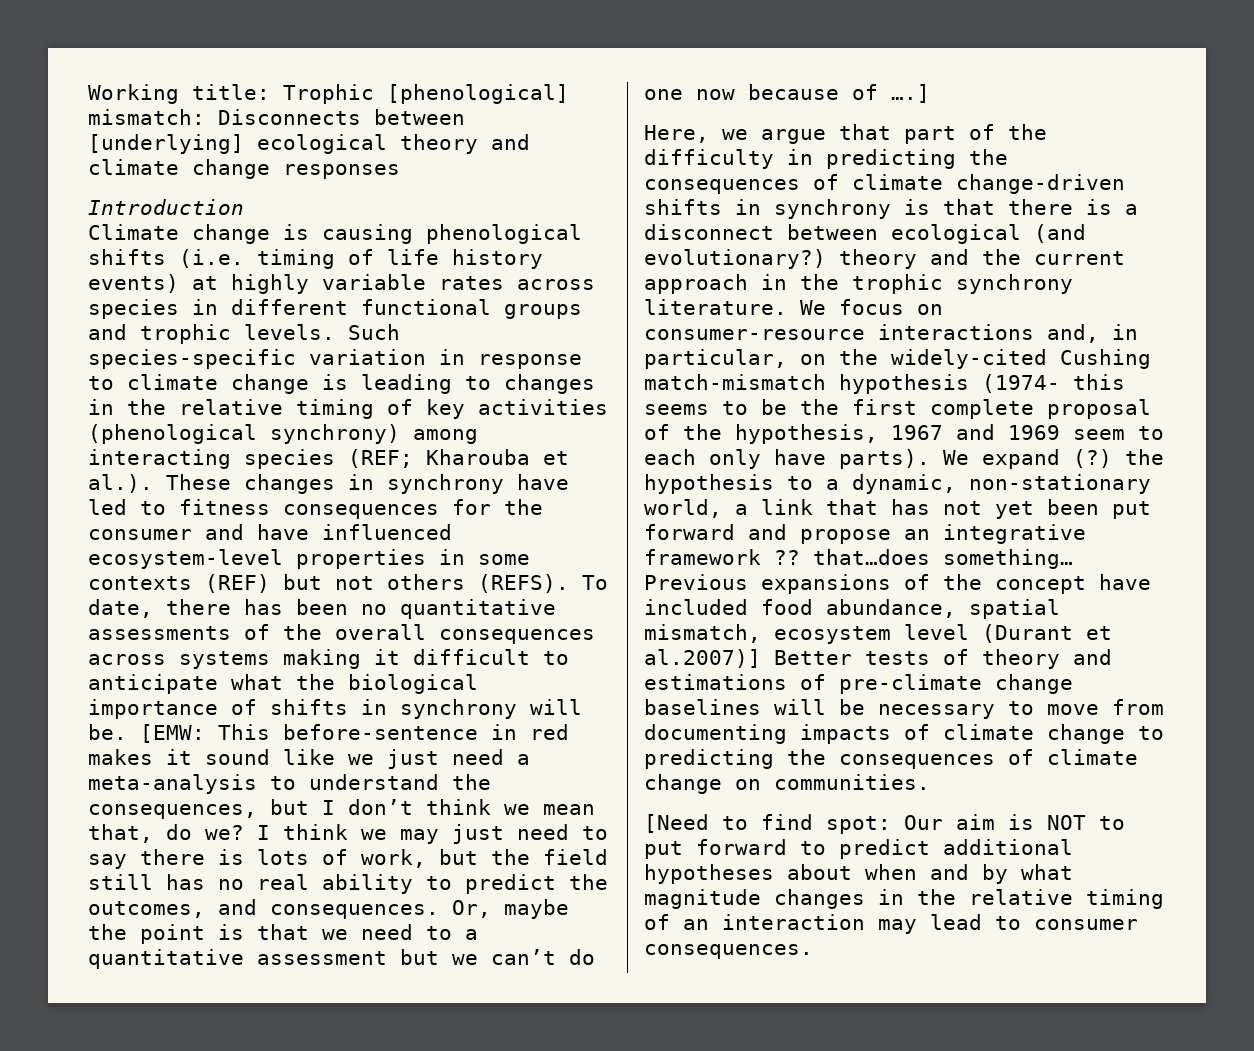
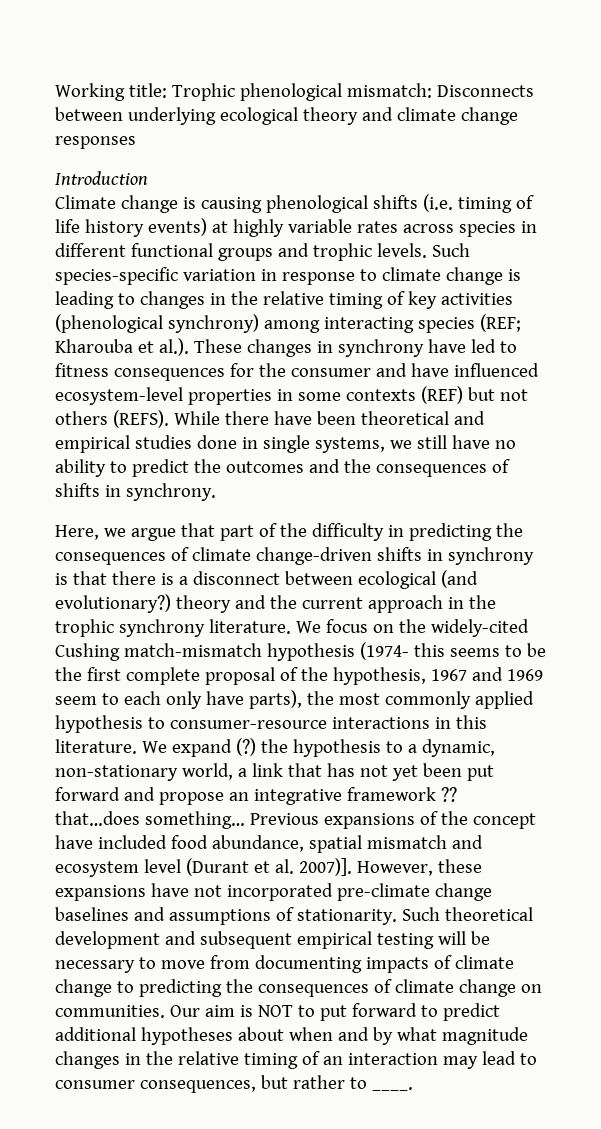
[387,84,569,104] [phenological] -> [239,83,342,101] phenological
[88,134,244,154] [underlying] -> [127,107,216,125] underlying
[582,575,608,590] [88,599,556,619] [88,624,595,644] [88,649,569,669] [88,674,478,694] [88,699,582,719] [88,724,569,743] [88,749,530,769] [88,774,491,794] [88,799,595,819] [88,824,608,844] [88,849,608,869] [88,874,608,894] [88,899,569,919] [88,924,478,944] [88,949,595,969] [644,84,930,103] To date, there has been no quantitative assessments of the overall consequences across systems making it difficult to anticipate what the biological importance of shifts in synchrony will be. [EMW: This before-sentence in red makes it sound like we just need a meta-analysis to understand the consequences, but I don’t think we mean that, do we? I think we may just need to say there is lots of work, but the field still has no real ability to predict the outcomes, and consequences. Or, maybe the point is that we need to a quantitative assessment but we can’t do one now because of ….] -> [173,411,485,425] [55,435,516,453] [55,459,510,477] [55,483,216,501] While there have been theoretical and empirical studies done in single systems, we still have no ability to predict the outcomes and the consequences of shifts in synchrony.
[644,324,1138,343] [644,349,826,369] consumer-resource interactions and, in particular, on -> (394, 628) none
[839,449,930,469] parts). -> [248,690,534,709] [55,715,487,733] [55,739,137,754] parts), the most commonly applied hypothesis to consumer-resource interactions in this literature.
[644,624,761,643] mismatch, -> [366,835,483,849] mismatch and
[644,649,1112,669] [644,674,1073,694] [644,699,761,715] al.2007)] Better tests of theory and estimations of pre-climate change baselines -> [274,858,482,876] [55,883,492,901] [55,907,533,925] [55,931,434,949] al. 2007)]. However, these expansions have not incorporated pre-climate change baselines and assumptions of stationarity. Such theoretical development and subsequent empirical testing
[644,814,891,834] // [Need to find spot: -> (165, 1011) none
[644,944,813,959] consequences. -> [139,1075,413,1093] consequences, but rather to ____.

